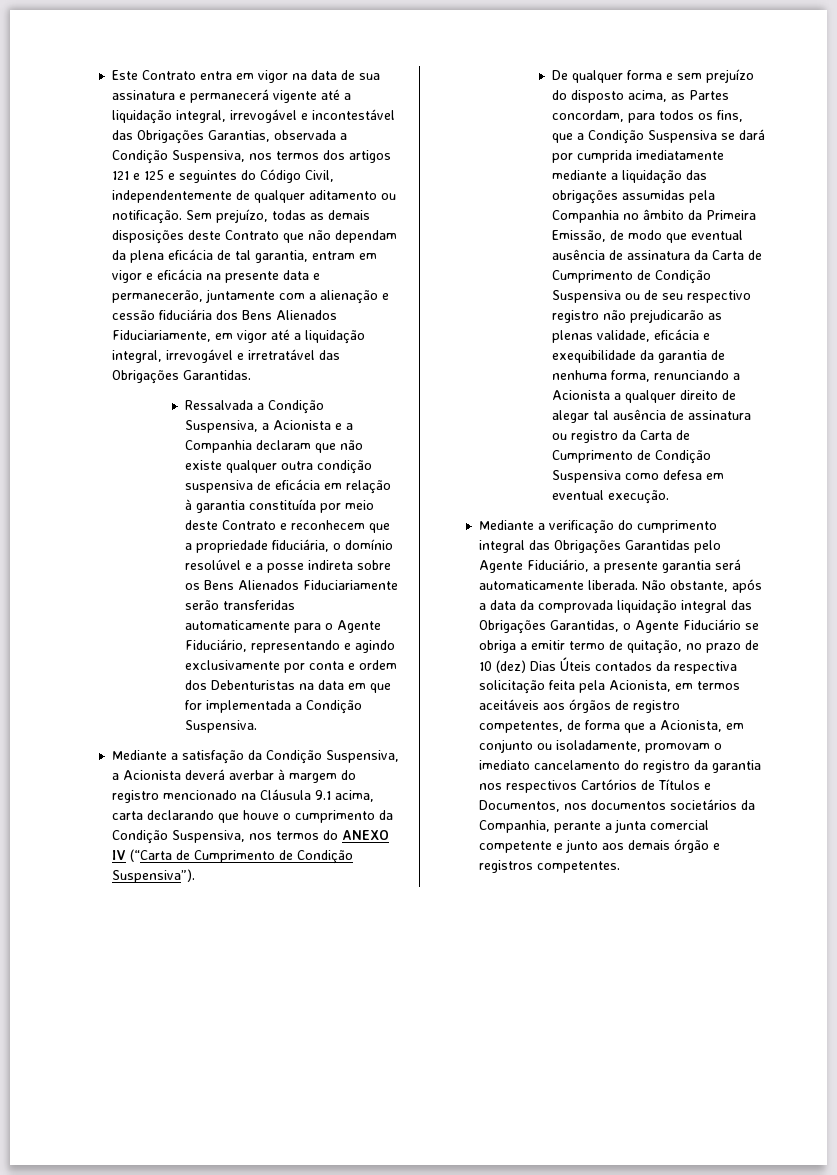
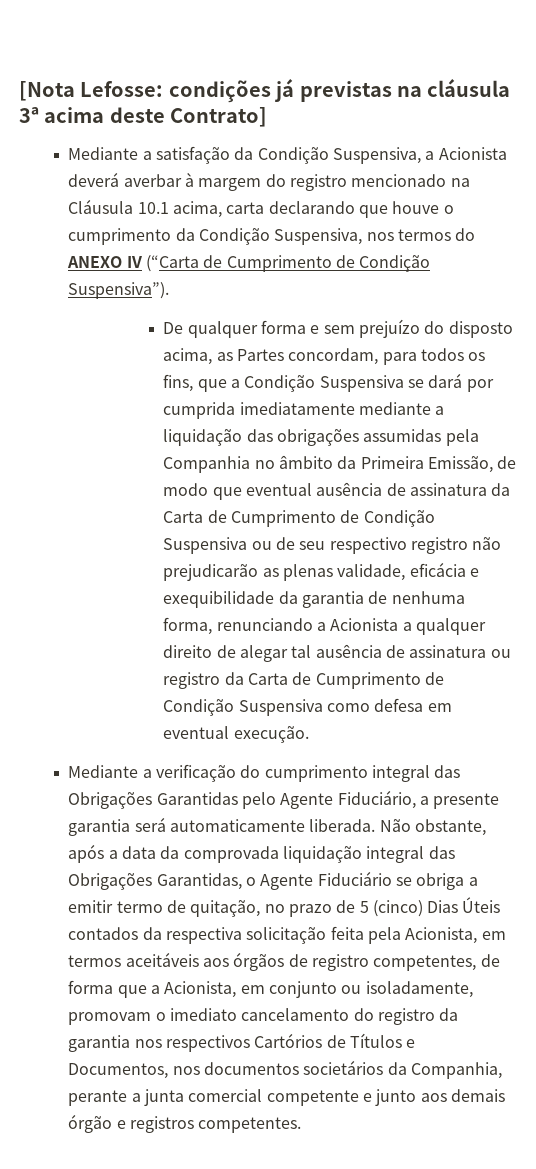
[111,70,380,83] [111,89,351,103] [111,109,395,124] [111,130,347,144] [111,150,391,164] [111,169,334,183] [111,190,396,203] [111,209,370,224] [111,230,397,244] [111,249,377,263] [111,269,320,283] [111,289,389,304] [111,309,337,320] [111,329,365,344] [111,349,340,363] [111,370,251,384] [184,400,324,414] [184,420,353,433] [184,440,363,453] [184,460,372,474] [184,479,391,494] [184,499,374,513] [184,520,390,533] [184,539,393,553] [184,559,391,573] [184,580,398,590] [184,600,295,610] [184,620,381,633] [184,639,395,653] [184,660,397,673] [184,680,391,693] [184,700,362,714] [184,720,257,733] Este Contrato entra em vigor na data de sua assinatura e permanecerá vigente até a liquidação integral, irrevogável e incontestável das Obrigações Garantias, observada a Condição Suspensiva, nos termos dos artigos 121 e 125 e seguintes do Código Civil, independentemente de qualquer aditamento ou notificação. Sem prejuízo, todas as demais disposições deste Contrato que não dependam da plena eficácia de tal garantia, entram em vigor e eficácia na presente data e permanecerão, juntamente com a alienação e cessão fiduciária dos Bens Alienados Fiduciariamente, em vigor até a liquidação integral, irrevogável e irretratável das Obrigações Garantidas. // Ressalvada a Condição Suspensiva, a Acionista e a Companhia declaram que não existe qualquer outra condição suspensiva de eficácia em relação à garantia constituída por meio deste Contrato e reconhecem que a propriedade fiduciária, o domínio resolúvel e a posse indireta sobre os Bens Alienados Fiduciariamente serão transferidas automaticamente para o Agente Fiduciário, representando e agindo exclusivamente por conta e ordem dos Debenturistas na data em que for implementada a Condição Suspensiva. -> [19,79,511,103] [19,107,268,127] [Nota Lefosse: condições já previstas na cláusula 3ª acima deste Contrato]
[314,790,331,800] 9.1 -> [137,202,169,214] 10.1
[478,660,526,673] 10 (dez) -> [359,900,423,917] 5 (cinco)

